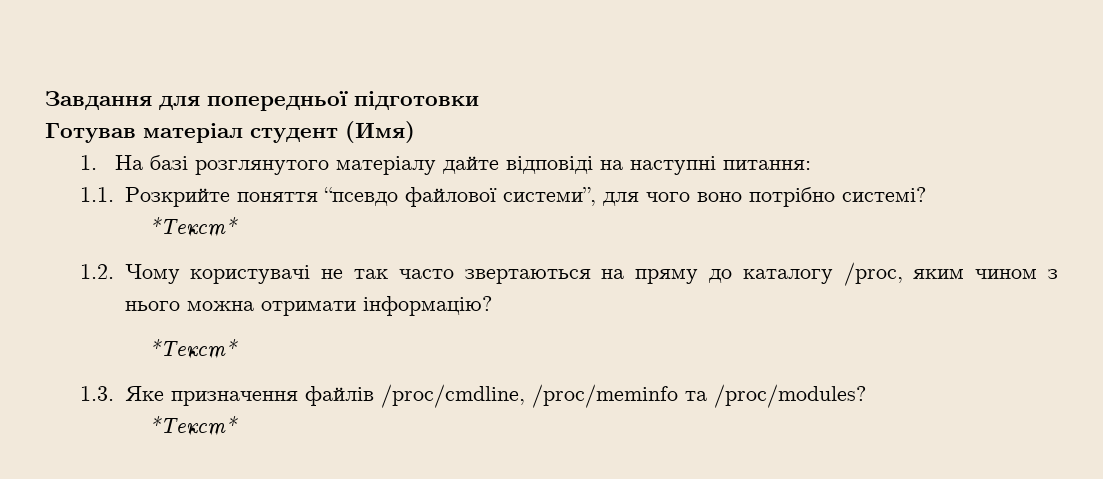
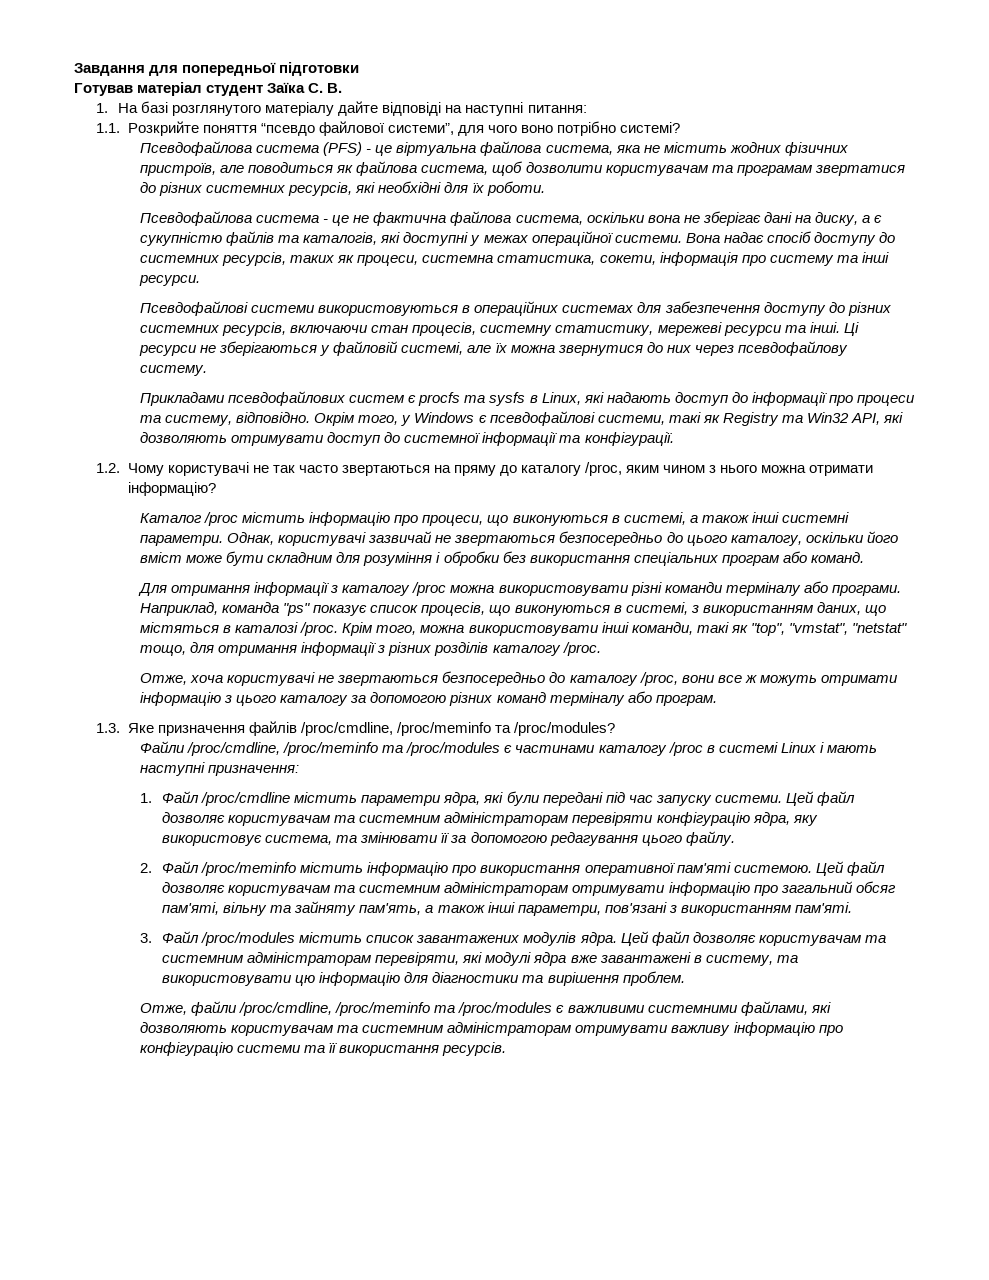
[345,121,415,143] (Имя) -> [267,82,343,93] Заїка С. В.
[149,217,239,237] *Текст* -> [140,141,848,156] [140,161,905,176] [140,181,545,196] [140,211,882,226] [140,231,895,246] [140,252,889,266] [139,275,201,286] [140,301,891,316] [140,322,859,336] [139,341,848,356] [140,365,208,376] [140,391,915,406] [140,411,903,426] [140,432,674,446] Псевдофайлова система (PFS) - це віртуальна файлова система, яка не містить жодних фізичних пристроїв, але поводиться як файлова система, щоб дозволити користувачам та програмам звертатися до різних системних ресурсів, які необхідні для їх роботи. // Псевдофайлова система - це не фактична файлова система, оскільки вона не зберігає дані на диску, а є сукупністю файлів та каталогів, які доступні у межах операційної системи. Вона надає спосіб доступу до системних ресурсів, таких як процеси, системна статистика, сокети, інформація про систему та інші ресурси. // Псевдофайлові системи використовуються в операційних системах для забезпечення доступу до різних системних ресурсів, включаючи стан процесів, системну статистику, мережеві ресурси та інші. Ці ресурси не зберігаються у файловій системі, але їх можна звернутися до них через псевдофайлову систему. // Прикладами псевдофайлових систем є procfs та sysfs в Linux, які надають доступ до інформації про процеси та систему, відповідно. Окрім того, у Windows є псевдофайлові системи, такі як Registry та Win32 API, які дозволяють отримувати доступ до системної інформації та конфігурації.
[149,339,239,359] *Текст* -> [140,512,849,526] [140,531,898,546] [140,551,864,566] [138,581,901,596] [140,602,886,616] [140,622,907,636] [140,642,601,656] [140,671,898,686] [140,691,717,706] Каталог /proc містить інформацію про процеси, що виконуються в системі, а також інші системні параметри. Однак, користувачі зазвичай не звертаються безпосередньо до цього каталогу, оскільки його вміст може бути складним для розуміння і обробки без використання спеціальних програм або команд. // Для отримання інформації з каталогу /proc можна використовувати різні команди терміналу або програми. Наприклад, команда "ps" показує список процесів, що виконуються в системі, з використанням даних, що містяться в каталозі /proc. Крім того, можна використовувати інші команди, такі як "top", "vmstat", "netstat" тощо, для отримання інформації з різних розділів каталогу /proc. // Отже, хоча користувачі не звертаються безпосередньо до каталогу /proc, вони все ж можуть отримати інформацію з цього каталогу за допомогою різних команд терміналу або програм.
[149,416,239,436] *Текст* -> [140,741,877,756] [140,762,300,776] [140,791,855,806] [162,812,818,826] [162,831,735,846] [140,861,885,876] [162,881,896,896] [162,901,852,916] [140,931,886,946] [162,952,798,966] [162,971,685,986] [140,1001,831,1016] [140,1022,843,1036] [140,1042,507,1056] Файли /proc/cmdline, /proc/meminfo та /proc/modules є частинами каталогу /proc в системі Linux і мають наступні призначення: // 1. Файл /proc/cmdline містить параметри ядра, які були передані під час запуску системи. Цей файл дозволяє користувачам та системним адміністраторам перевіряти конфігурацію ядра, яку використовує система, та змінювати її за допомогою редагування цього файлу. // 2. Файл /proc/meminfo містить інформацію про використання оперативної пам'яті системою. Цей файл дозволяє користувачам та системним адміністраторам отримувати інформацію про загальний обсяг пам'яті, вільну та зайняту пам'ять, а також інші параметри, пов'язані з використанням пам'яті. // 3. Файл /proc/modules містить список завантажених модулів ядра. Цей файл дозволяє користувачам та системним адміністраторам перевіряти, які модулі ядра вже завантажені в систему, та використовувати цю інформацію для діагностики та вирішення проблем. // Отже, файли /proc/cmdline, /proc/meminfo та /proc/modules є важливими системними файлами, які дозволяють користувачам та системним адміністраторам отримувати важливу інформацію про конфігурацію системи та її використання ресурсів.

